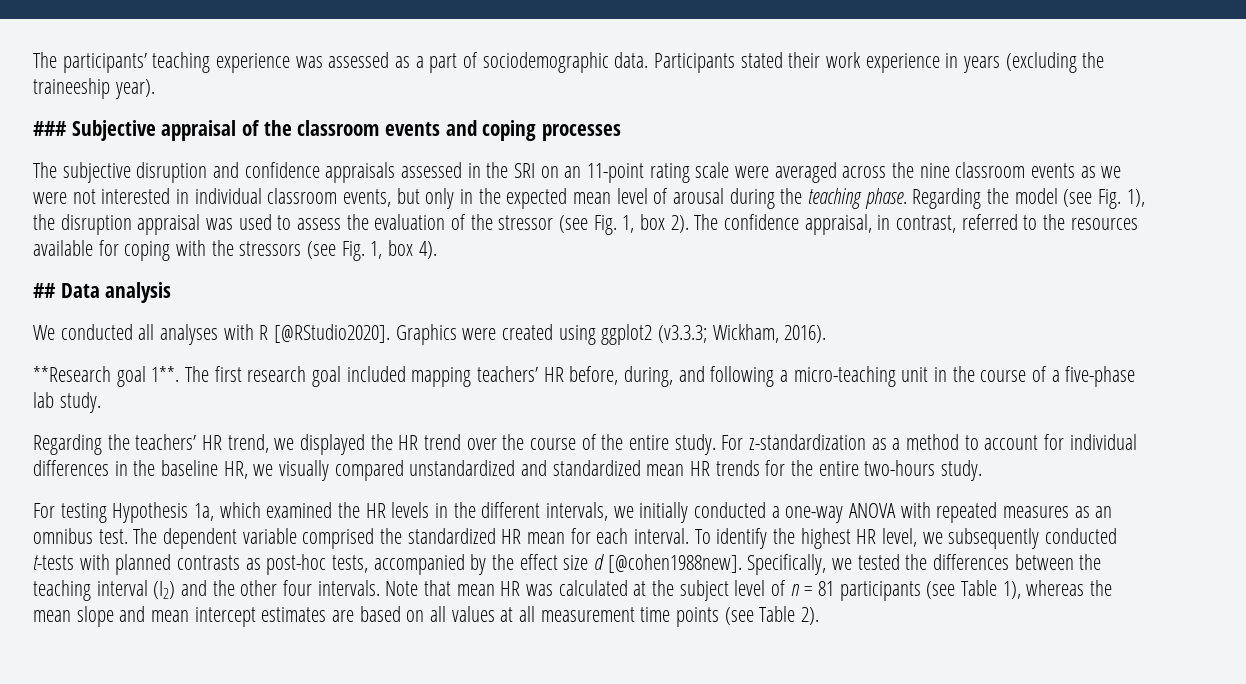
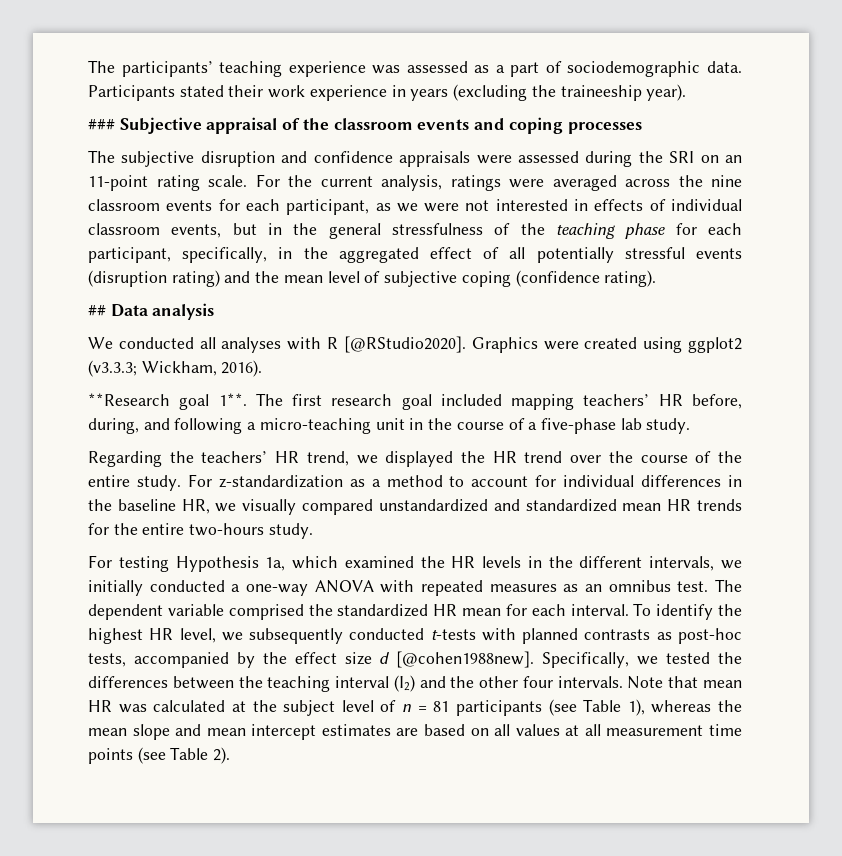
[401,162,481,178] assessed in -> [476,151,633,167] were assessed during
[695,162,730,178] scale -> [208,174,501,191] scale. For the current analysis, ratings
(1076, 170) none -> [218,199,370,215] for each participant,
(190, 196) none -> [594,199,666,211] effects of
[425,188,1145,209] [33,214,1138,235] [33,240,437,261] only in the expected mean level of arousal during the teaching phase. Regarding the model (see Fig. 1), the disruption appraisal was used to assess the evaluation of the stressor (see Fig. 1, box 2). The confidence appraisal, in contrast, referred to the resources available for coping with the stressors (see Fig. 1, box 4). -> [268,223,743,239] [88,247,742,263] [88,270,657,287] in the general stressfulness of the teaching phase for each participant, specifically, in the aggregated effect of all potentially stressful events (disruption rating) and the mean level of subjective coping (confidence rating).

